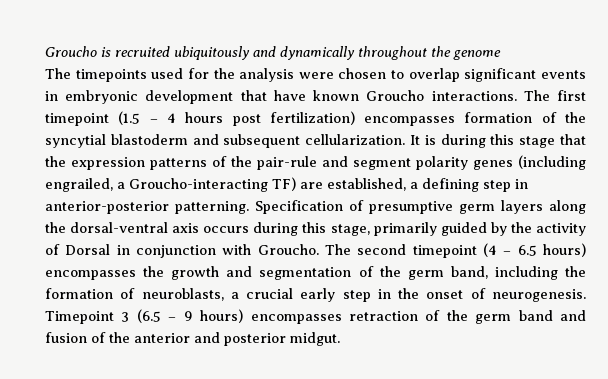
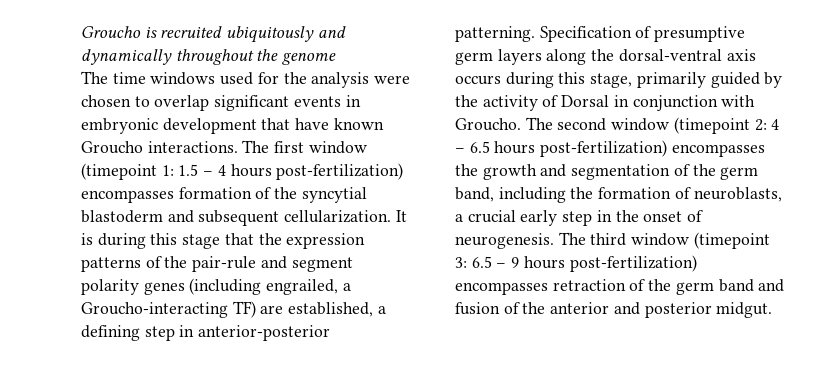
[75,69,147,82] timepoints -> [112,72,216,85] time windows
[45,111,141,126] timepoint (1.5 -> [308,141,367,154] [81,163,199,180] window (timepoint 1: 1.5
[232,111,355,126] post fertilization) -> [276,163,404,180] post-fertilization)
[412,243,586,258] timepoint (4 – 6.5 hours) -> [611,117,780,134] [455,140,668,157] window (timepoint 2: 4 – 6.5 hours post-fertilization)
[45,309,244,324] Timepoint 3 (6.5 – 9 hours) -> [558,232,770,249] [455,255,697,272] The third window (timepoint 3: 6.5 – 9 hours post-fertilization)

